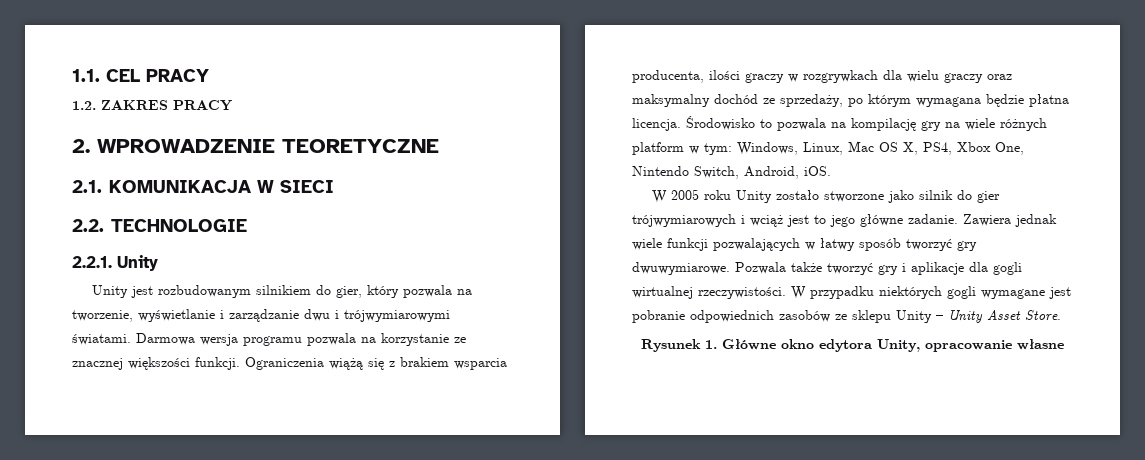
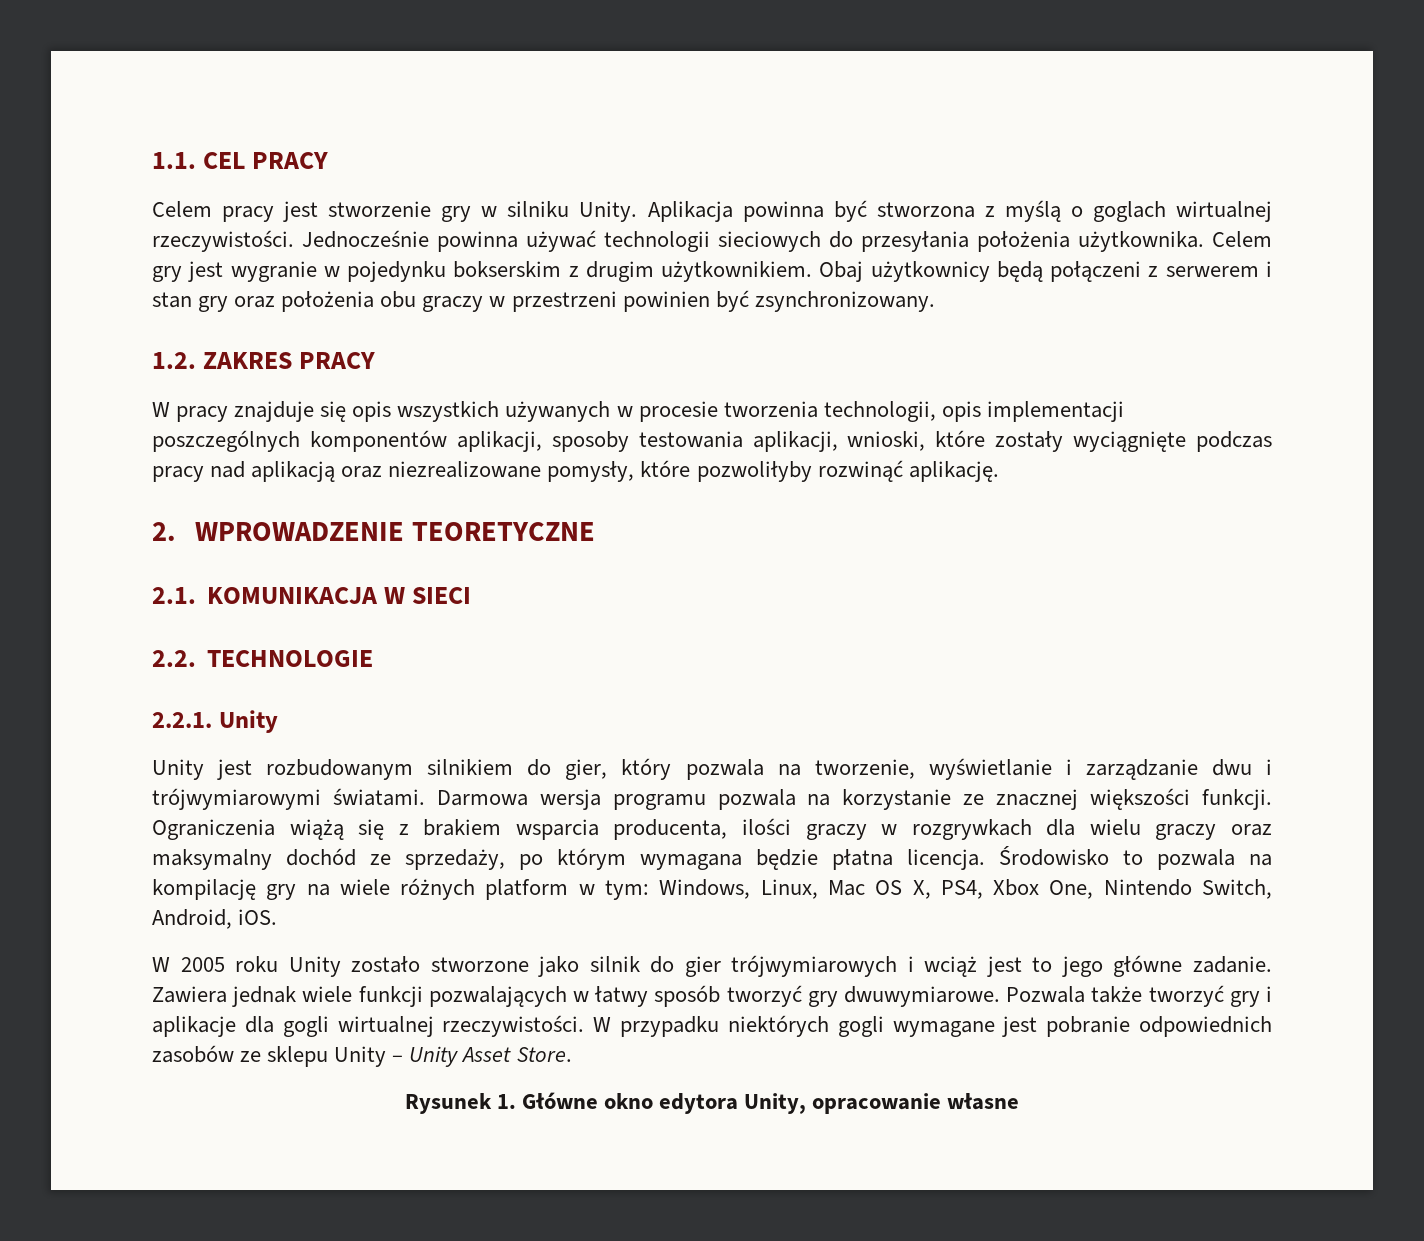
[72,100,232,111] 1.2. ZAKRES PRACY -> [152,200,1272,222] [152,230,1272,252] [152,261,1272,282] [152,290,935,312] [152,352,376,369] [152,401,1124,422] [152,430,1272,452] [152,460,999,482] Celem pracy jest stworzenie gry w silniku Unity. Aplikacja powinna być stworzona z myślą o goglach wirtualnej rzeczywistości. Jednocześnie powinna używać technologii sieciowych do przesyłania położenia użytkownika. Celem gry jest wygranie w pojedynku bokserskim z drugim użytkownikiem. Obaj użytkownicy będą połączeni z serwerem i stan gry oraz położenia obu graczy w przestrzeni powinien być zsynchronizowany. // 1.2. ZAKRES PRACY // W pracy znajduje się opis wszystkich używanych w procesie tworzenia technologii, opis implementacji poszczególnych komponentów aplikacji, sposoby testowania aplikacji, wnioski, które zostały wyciągnięte podczas pracy nad aplikacją oraz niezrealizowane pomysły, które pozwoliłyby rozwinąć aplikację.

